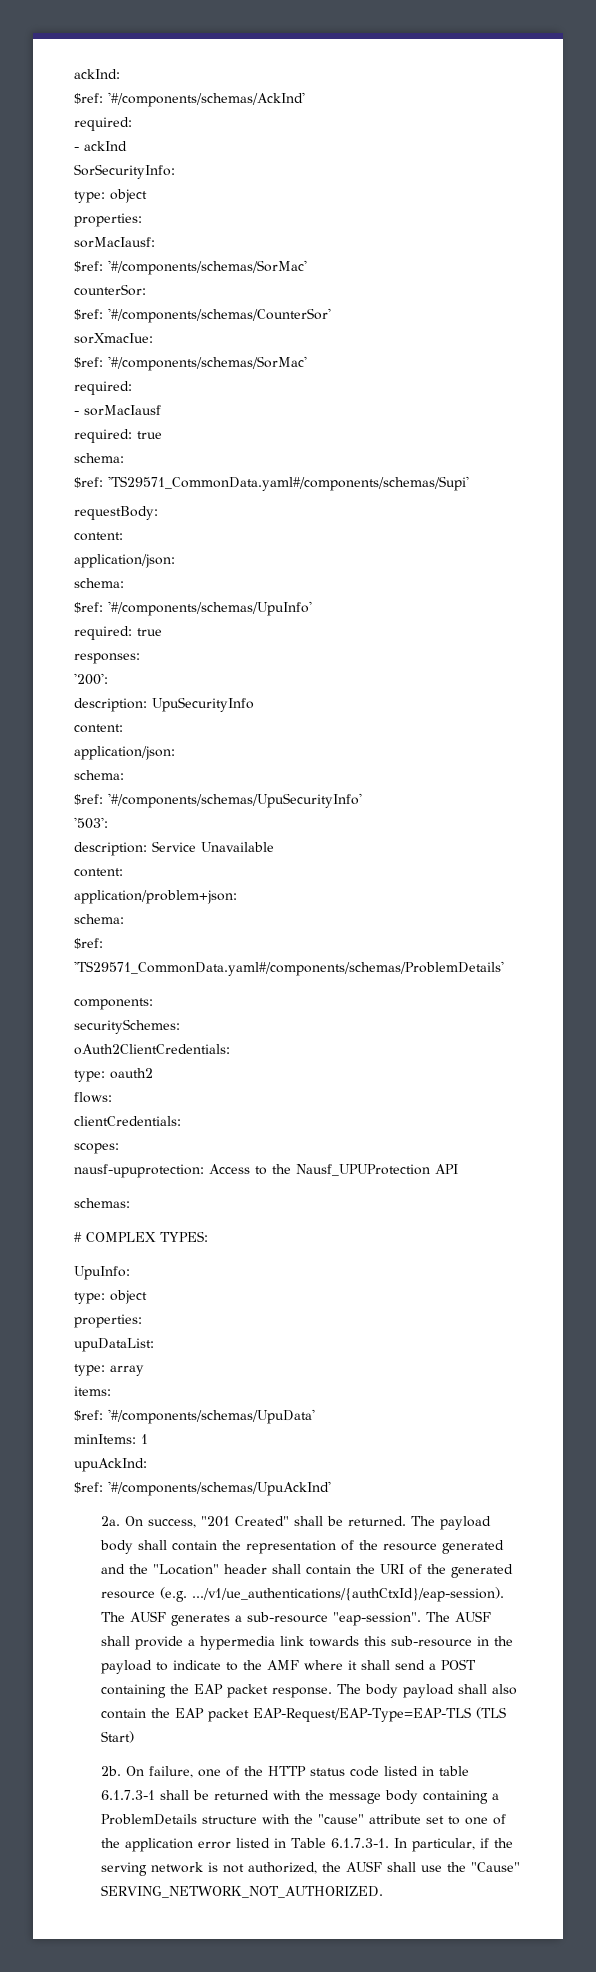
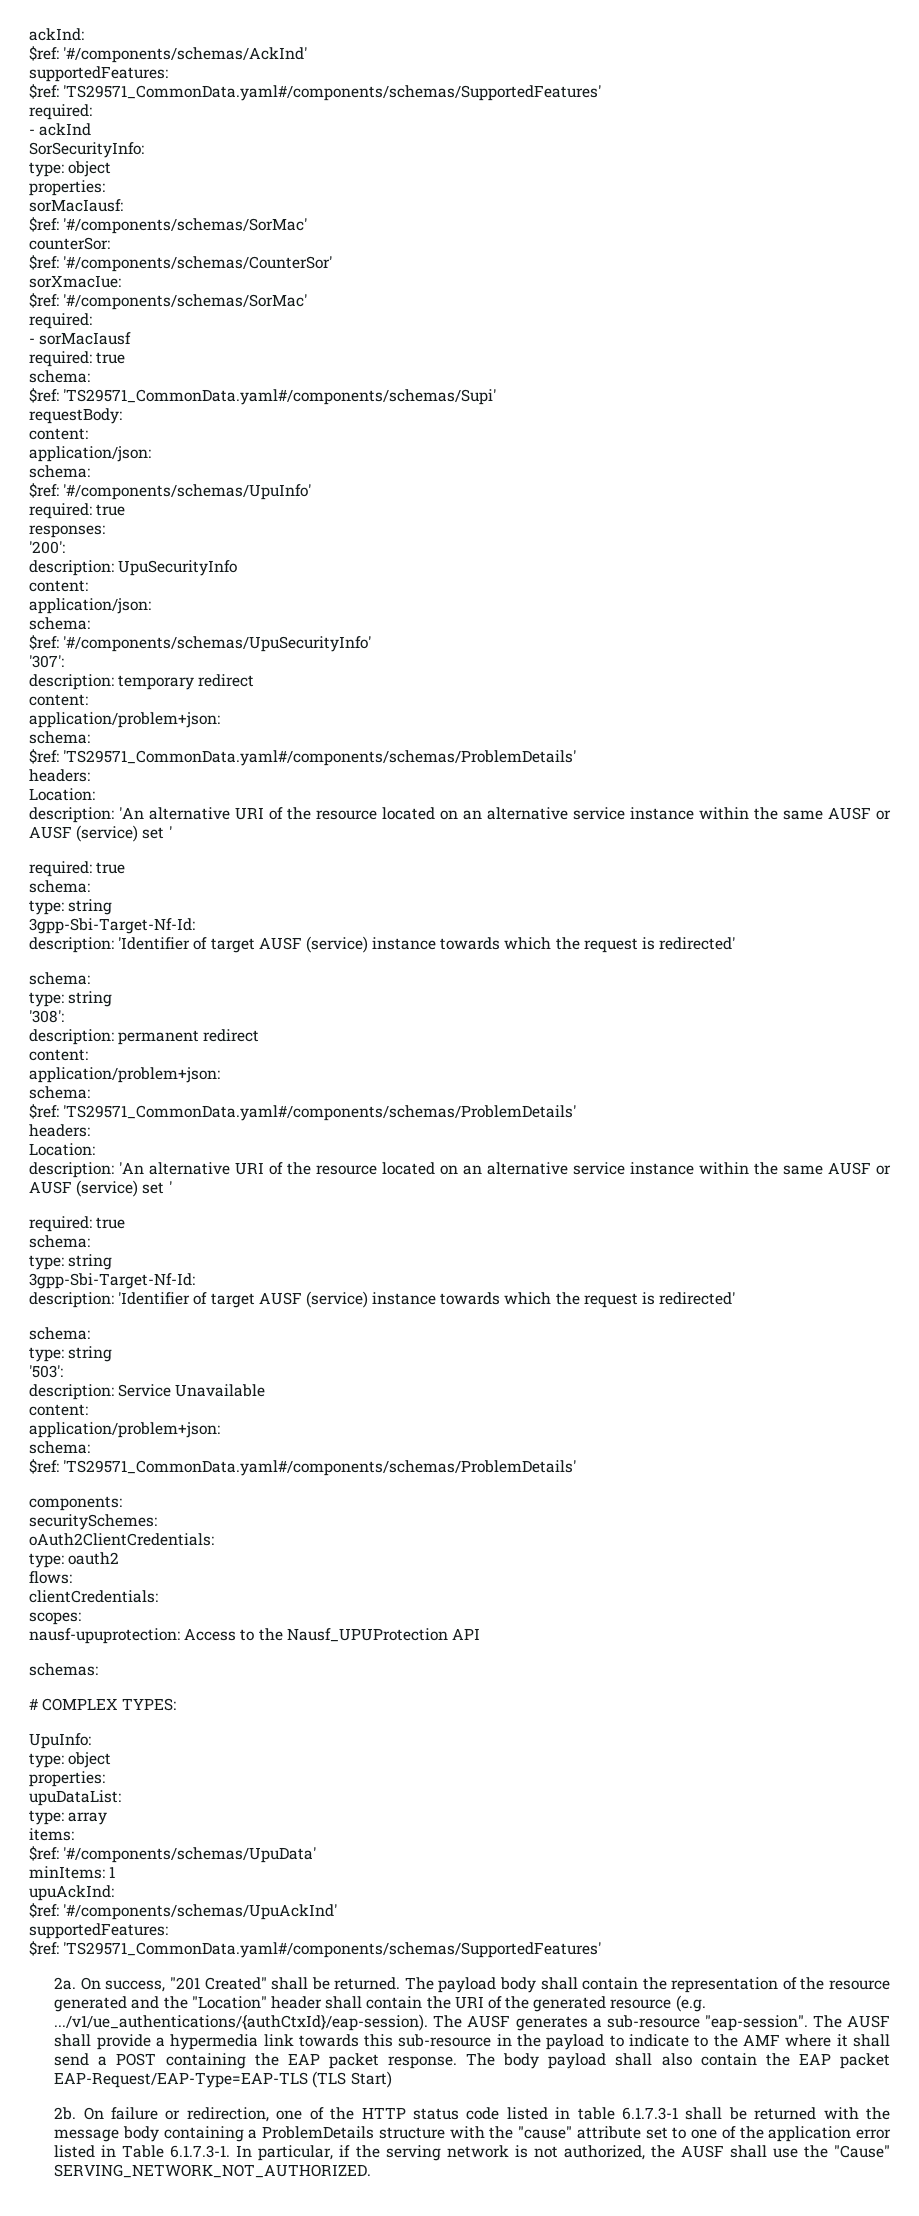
(305, 99) none -> [29,66,168,82] [29,84,602,101] // supportedFeatures: // $ref: 'TS29571_CommonData.yaml#/components/schemas/SupportedFeatures'
(362, 800) none -> [29,655,64,668] [29,674,255,690] [29,694,88,706] [29,712,220,728] [29,731,90,744] [29,749,577,766] [29,769,90,782] [29,788,95,801] [29,807,891,823] [29,825,172,842] [29,861,126,877] [29,880,90,893] [29,899,113,915] [29,918,195,934] [29,936,736,953] [29,972,90,985] [29,991,113,1007] [29,1010,64,1023] [29,1029,260,1045] [29,1049,88,1061] [29,1067,220,1083] [29,1086,90,1099] [29,1104,577,1121] [29,1124,90,1137] [29,1143,95,1156] [29,1162,891,1178] [29,1180,172,1197] [29,1216,126,1232] [29,1235,90,1248] [29,1254,113,1270] [29,1273,195,1289] [29,1291,736,1308] [29,1327,90,1340] [29,1346,113,1362] // '307': // description: temporary redirect // content: // application/problem+json: // schema: // $ref: 'TS29571_CommonData.yaml#/components/schemas/ProblemDetails' // headers: // Location: // description: 'An alternative URI of the resource located on an alternative service instance within the same AUSF or AUSF (service) set ' // required: true // schema: // type: string // 3gpp-Sbi-Target-Nf-Id: // description: 'Identifier of target AUSF (service) instance towards which the request is redirected' // schema: // type: string // '308': // description: permanent redirect // content: // application/problem+json: // schema: // $ref: 'TS29571_CommonData.yaml#/components/schemas/ProblemDetails' // headers: // Location: // description: 'An alternative URI of the resource located on an alternative service instance within the same AUSF or AUSF (service) set ' // required: true // schema: // type: string // 3gpp-Sbi-Target-Nf-Id: // description: 'Identifier of target AUSF (service) instance towards which the request is redirected' // schema: // type: string
(331, 1488) none -> [29,1923,168,1939] [29,1941,602,1958] // supportedFeatures: // $ref: 'TS29571_CommonData.yaml#/components/schemas/SupportedFeatures'
[148,1766,193,1778] failure, -> [111,2107,269,2122] failure or redirection,

